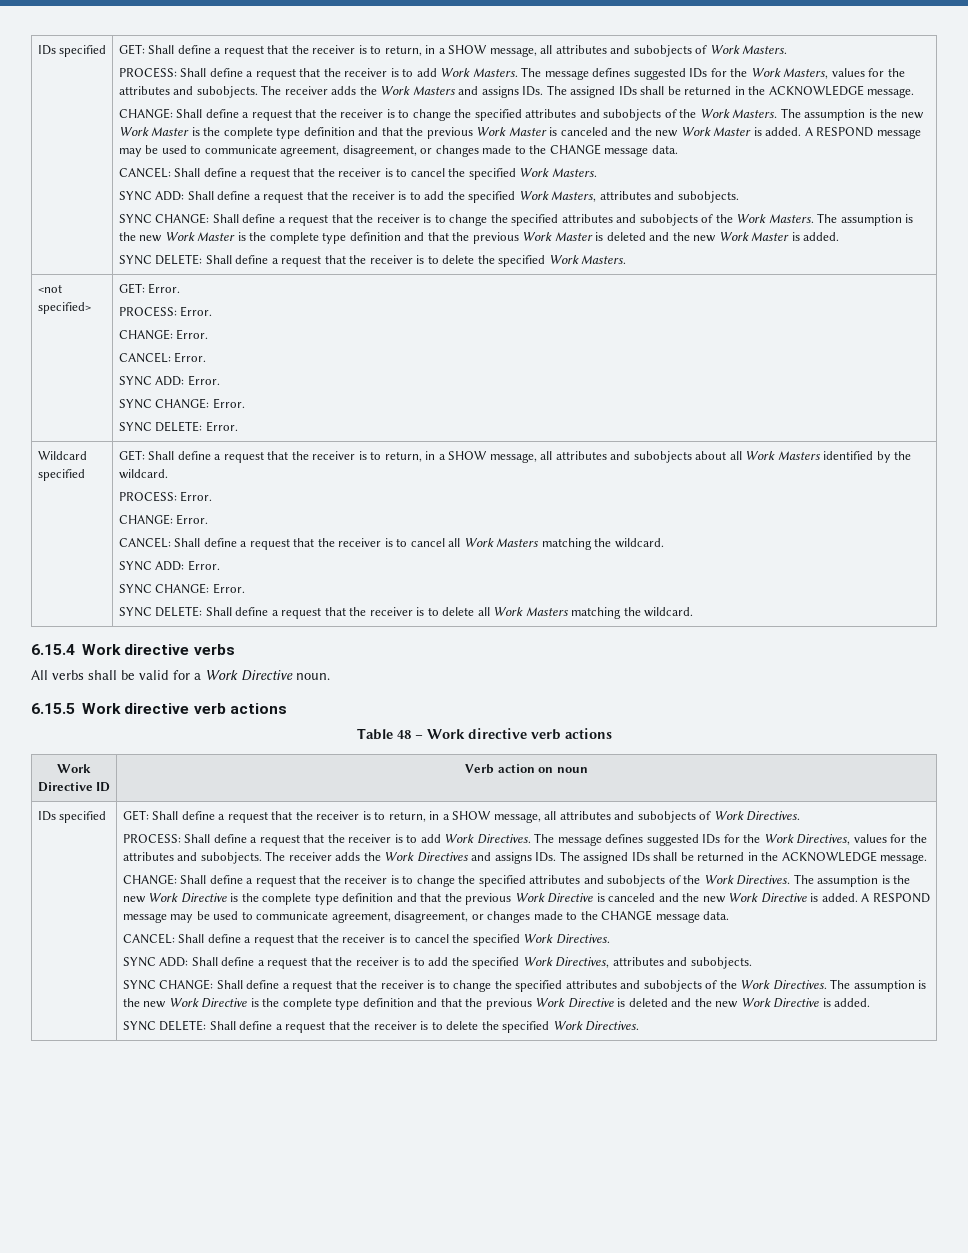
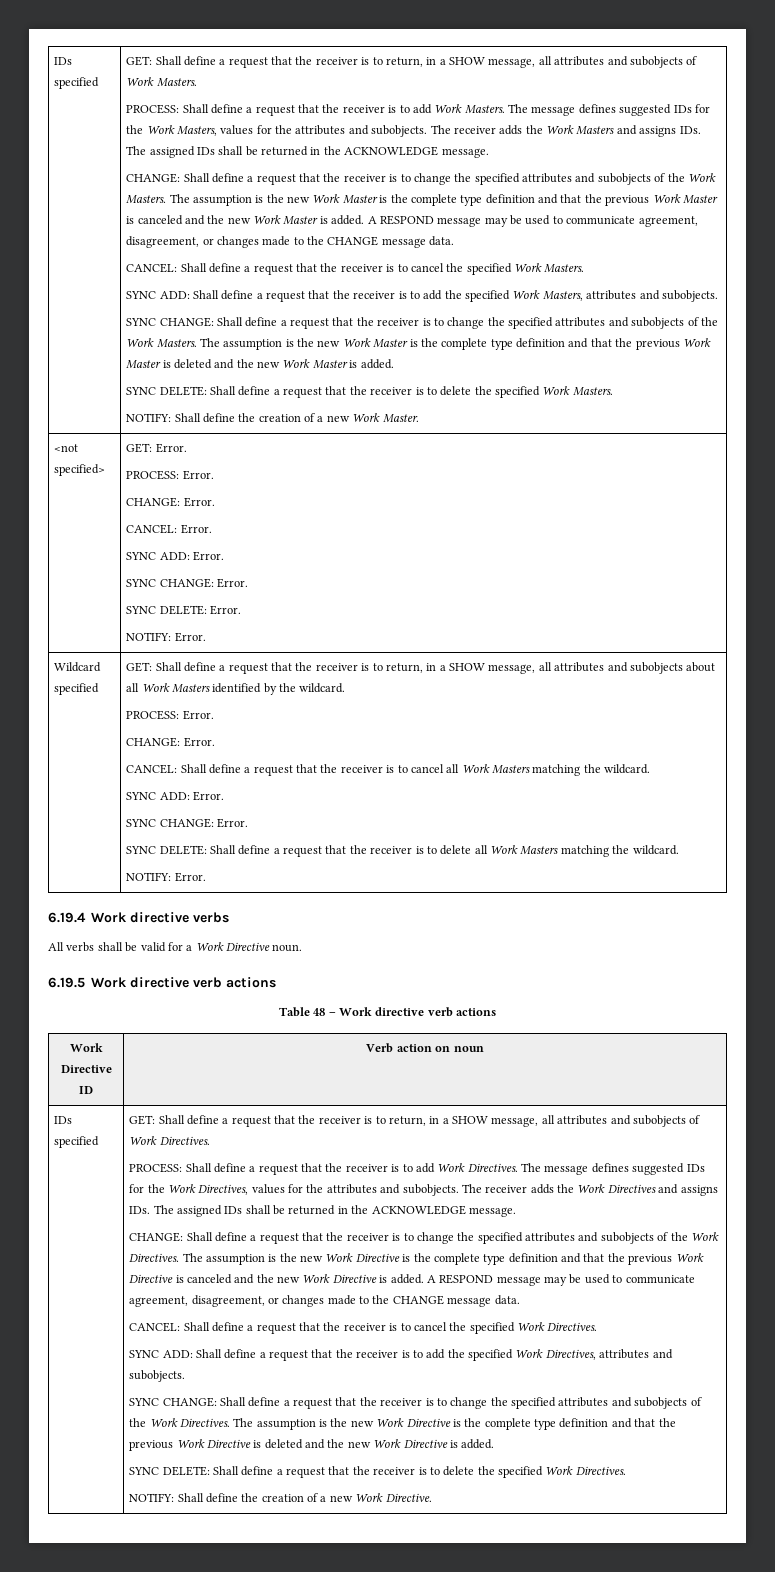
(627, 259) none -> [126,413,419,423] // NOTIFY: Shall define the creation of a new Work Master.
(238, 426) none -> [126,632,206,642] // NOTIFY: Error.
[31,644,75,655] // 6.15.4 -> [126,872,206,882] [48,912,86,923] // NOTIFY: Error. // 6.19.4
[31,703,75,714] 6.15.5 -> [48,977,85,988] 6.19.5
(640, 1026) none -> [129,1493,432,1503] // NOTIFY: Shall define the creation of a new Work Directive.

